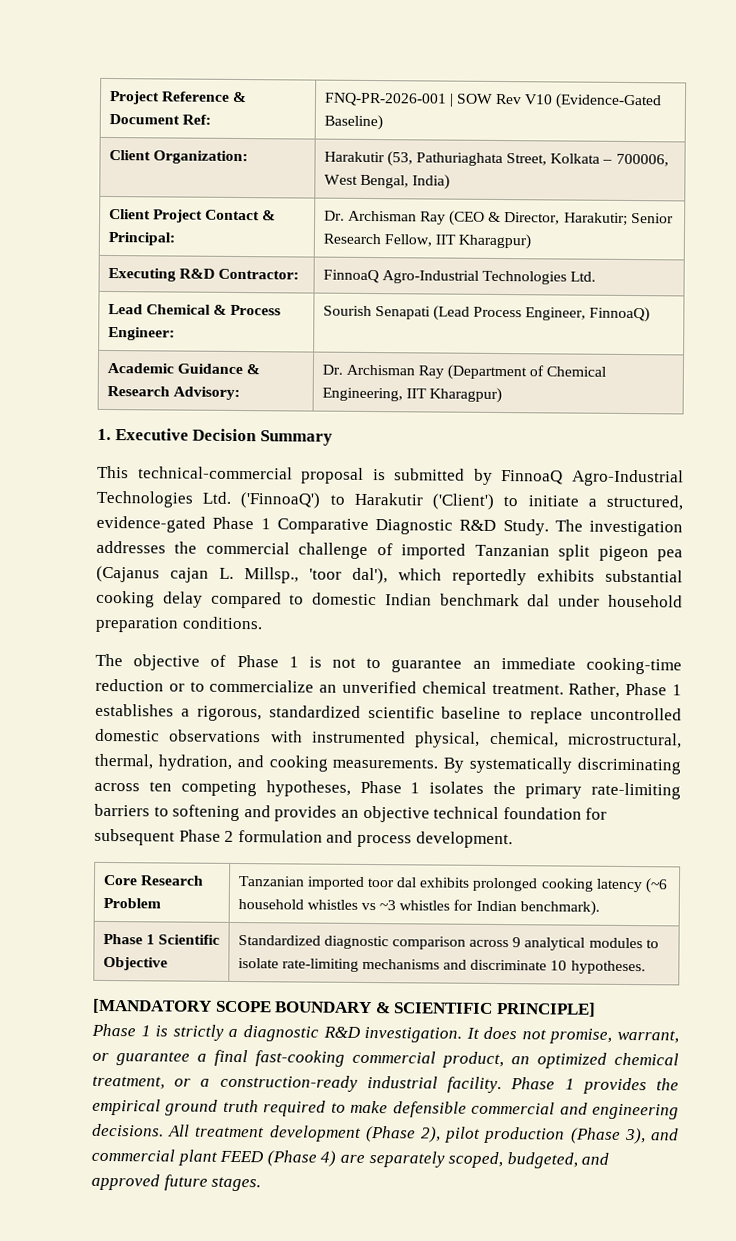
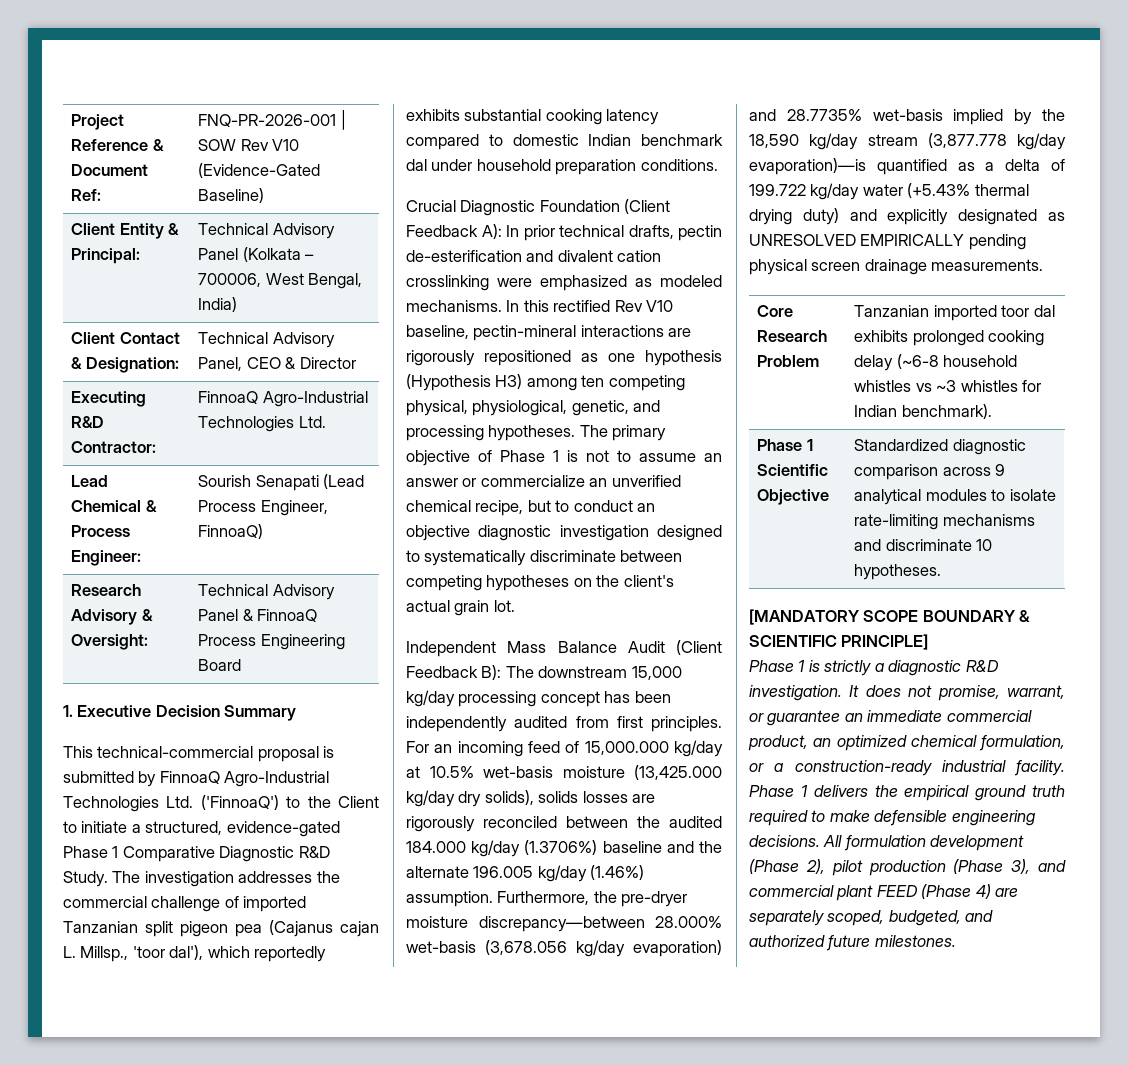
[152,150,248,165] [323,151,601,167] Organization: | Harakutir (53, Pathuriaghata Street, Kolkata -> [119,223,180,239] [71,248,141,264] [198,223,335,239] [198,247,301,262] Entity & Principal: | Technical Advisory Panel (Kolkata
[152,209,203,223] Project -> (116, 338) none
[107,231,175,246] [323,210,674,226] [322,233,532,250] Principal: | Dr. Archisman Ray (CEO & Director, Harakutir; Senior Research Fellow, IIT Kharagpur) -> [85,357,179,373] [198,332,335,348] [198,357,356,371] Designation: | Technical Advisory Panel, CEO & Director
[106,362,260,375] [106,385,240,401] [321,364,607,381] [321,387,502,404] Academic Guidance & Research Advisory: | Dr. Archisman Ray (Department of Chemical Engineering, IIT Kharagpur) -> [71,584,142,596] [71,609,153,625] [71,634,149,650] [198,584,335,600] [198,609,318,622] [198,634,345,650] [198,659,242,671] Research Advisory & Oversight: | Technical Advisory Panel & FinnoaQ Process Engineering Board
[353,492,495,510] Harakutir ('Client') -> [307,796,379,808] the Client
[162,591,203,608] delay -> [606,109,660,125] latency
[95,653,123,667] The -> [406,199,671,216] [406,224,722,241] [406,250,662,262] [406,275,722,291] [406,300,674,312] [406,325,692,341] [406,350,722,366] [406,374,685,391] [406,400,661,416] [406,425,667,441] Crucial Diagnostic Foundation (Client Feedback A): In prior technical drafts, pectin de-esterification and divalent cation crosslinking were emphasized as modeled mechanisms. In this rectified Rev V10 baseline, pectin-mineral interactions are rigorously repositioned as one hypothesis (Hypothesis H3) among ten competing physical, physiological, genetic, and processing hypotheses. The primary
[391,657,682,675] [95,678,682,698] [95,703,682,724] [95,728,682,749] [94,753,681,775] [94,780,681,800] [94,803,608,823] [94,828,513,849] guarantee an immediate cooking-time reduction or to commercialize an unverified chemical treatment. Rather, Phase 1 establishes a rigorous, standardized scientific baseline to replace uncontrolled domestic observations with instrumented physical, chemical, microstructural, thermal, hydration, and cooking measurements. By systematically discriminating across ten competing hypotheses, Phase 1 isolates the primary rate-limiting barriers to softening and provides an objective technical foundation for subsequent Phase 2 formulation and process development. -> [639,453,722,462] [406,475,681,487] [406,500,656,516] [406,525,722,541] [406,550,683,566] [406,575,674,591] [406,600,515,616] [406,640,722,657] [406,665,682,680] [406,690,671,707] [406,716,722,732] [406,740,723,757] [406,765,722,780] [406,790,656,807] [406,816,722,832] [406,840,722,857] [406,865,645,882] [406,891,688,907] [406,916,722,932] [406,940,722,957] [749,109,1065,125] [749,133,1066,150] [749,158,1065,175] [749,183,1029,200] [749,208,1065,225] [749,234,1026,250] [749,259,1044,275] assume an answer or commercialize an unverified chemical recipe, but to conduct an objective diagnostic investigation designed to systematically discriminate between competing hypotheses on the client's actual grain lot. // Independent Mass Balance Audit (Client Feedback B): The downstream 15,000 kg/day processing concept has been independently audited from first principles. For an incoming feed of 15,000.000 kg/day at 10.5% wet-basis moisture (13,425.000 kg/day dry solids), solids losses are rigorously reconciled between the audited 184.000 kg/day (1.3706%) baseline and the alternate 196.005 kg/day (1.46%) assumption. Furthermore, the pre-dryer moisture discrepancy—between 28.000% wet-basis (3,678.056 kg/day evaporation) and 28.7735% wet-basis implied by the 18,590 kg/day stream (3,877.778 kg/day evaporation)—is quantified as a delta of 199.722 kg/day water (+5.43% thermal drying duty) and explicitly designated as UNRESOLVED EMPIRICALLY pending physical screen drainage measurements.
[595,878,669,894] latency (~6 -> [854,354,939,371] delay (~6-8
[197,1049,345,1067] a final fast-cooking -> [844,710,943,722] an immediate
[92,1075,165,1090] treatment, -> [979,735,1065,751] formulation,
[582,1077,647,1095] provides -> [813,785,868,797] delivers
[471,1101,588,1115] commercial and -> (948, 818) none
[195,1126,266,1138] treatment -> [843,835,926,851] formulation
[91,1173,262,1192] approved future stages. -> [749,935,956,951] authorized future milestones.

